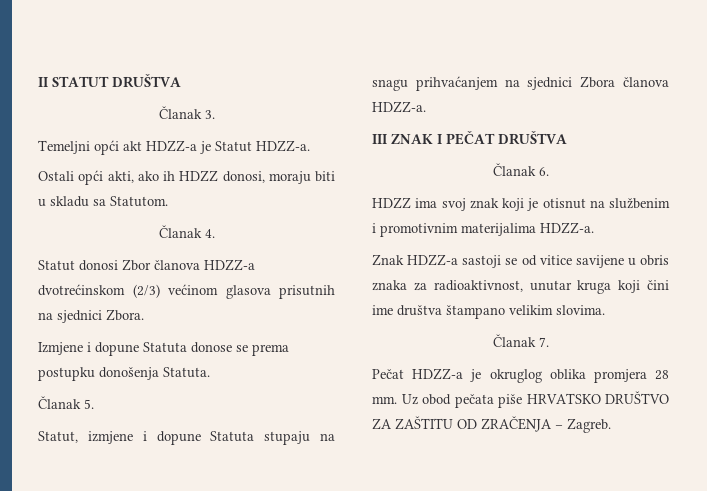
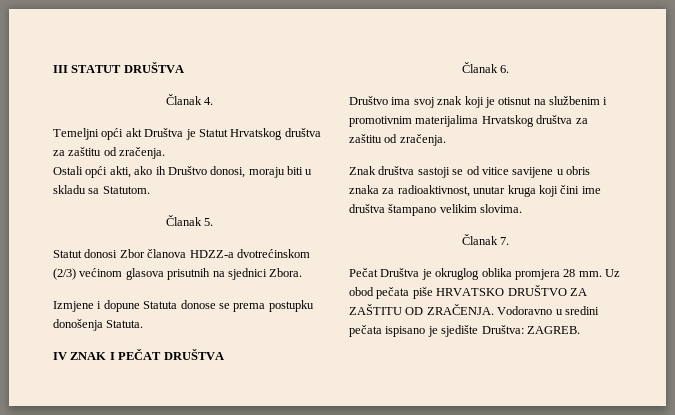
[38,77,49,87] II -> [53,65,68,73] III
[204,110,215,119] 3. -> [204,97,214,105] 4.
[146,140,197,152] HDZZ-a -> [144,128,184,137] Društva
[256,140,310,152] HDZZ-a. -> [230,128,321,140] [53,147,166,159] Hrvatskog društva za zaštitu od zračenja.
[179,170,219,182] HDZZ -> [167,166,207,175] Društvo
[204,229,215,238] 4. -> [204,218,214,226] 5.
[38,396,94,409] [38,431,335,445] [372,76,669,91] [372,101,426,113] [372,134,388,144] Članak 5. // Statut, izmjene i dopune Statuta stupaju na snagu prihvaćanjem na sjednici Zbora članova HDZZ-a. // III -> [53,352,67,360] IV
[372,197,411,209] HDZZ -> [349,96,388,105] Društvo
[540,222,594,234] HDZZ-a. -> [481,115,588,127] [349,134,446,146] Hrvatskog društva za zaštitu od zračenja.
[407,254,459,266] HDZZ-a -> [378,166,415,175] društva
[412,368,464,380] HDZZ-a -> [380,268,420,277] Društva
[481,416,611,433] ZRAČENJA – Zagreb. -> [426,304,599,315] [349,325,580,337] ZRAČENJA. Vodoravno u sredini pečata ispisano je sjedište Društva: ZAGREB.

